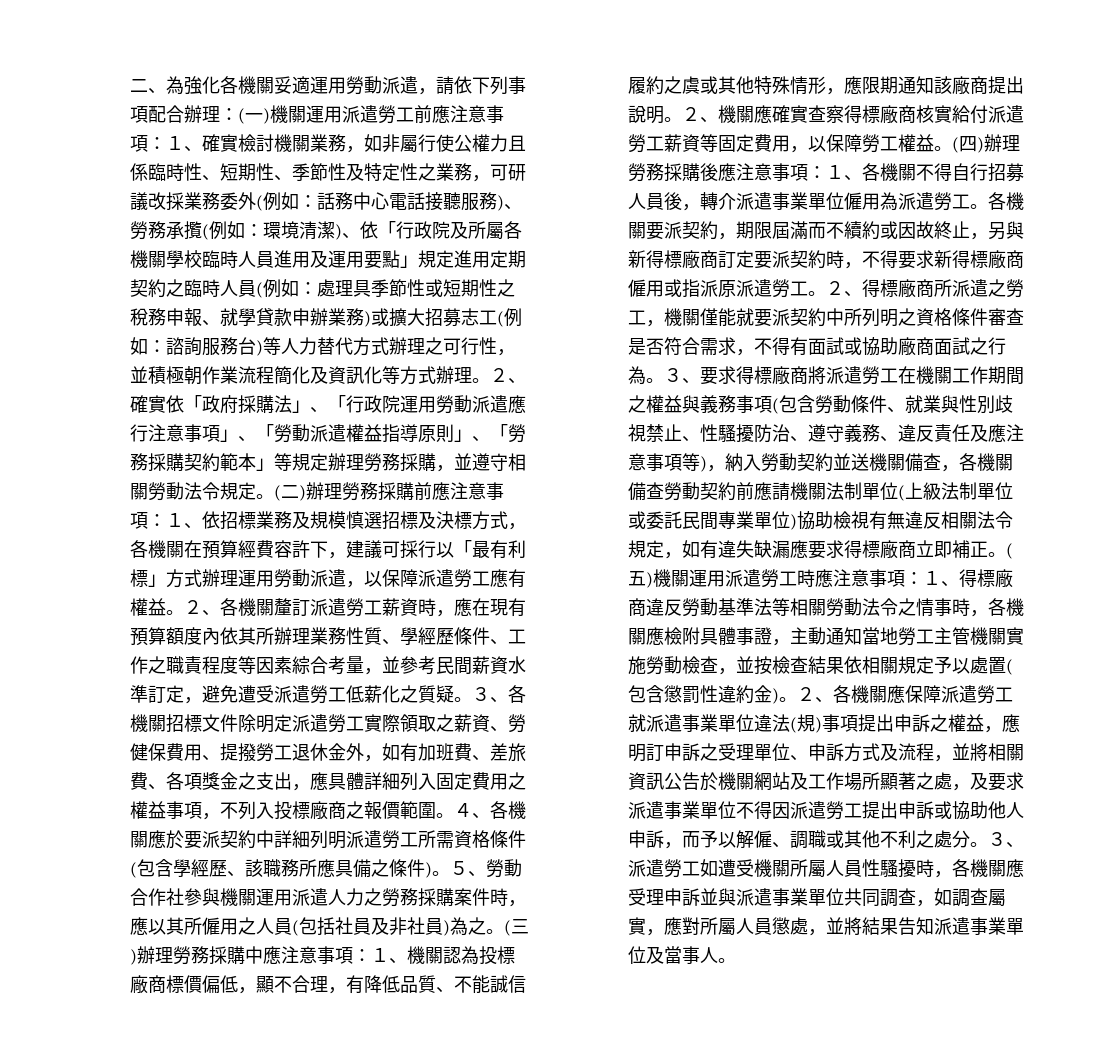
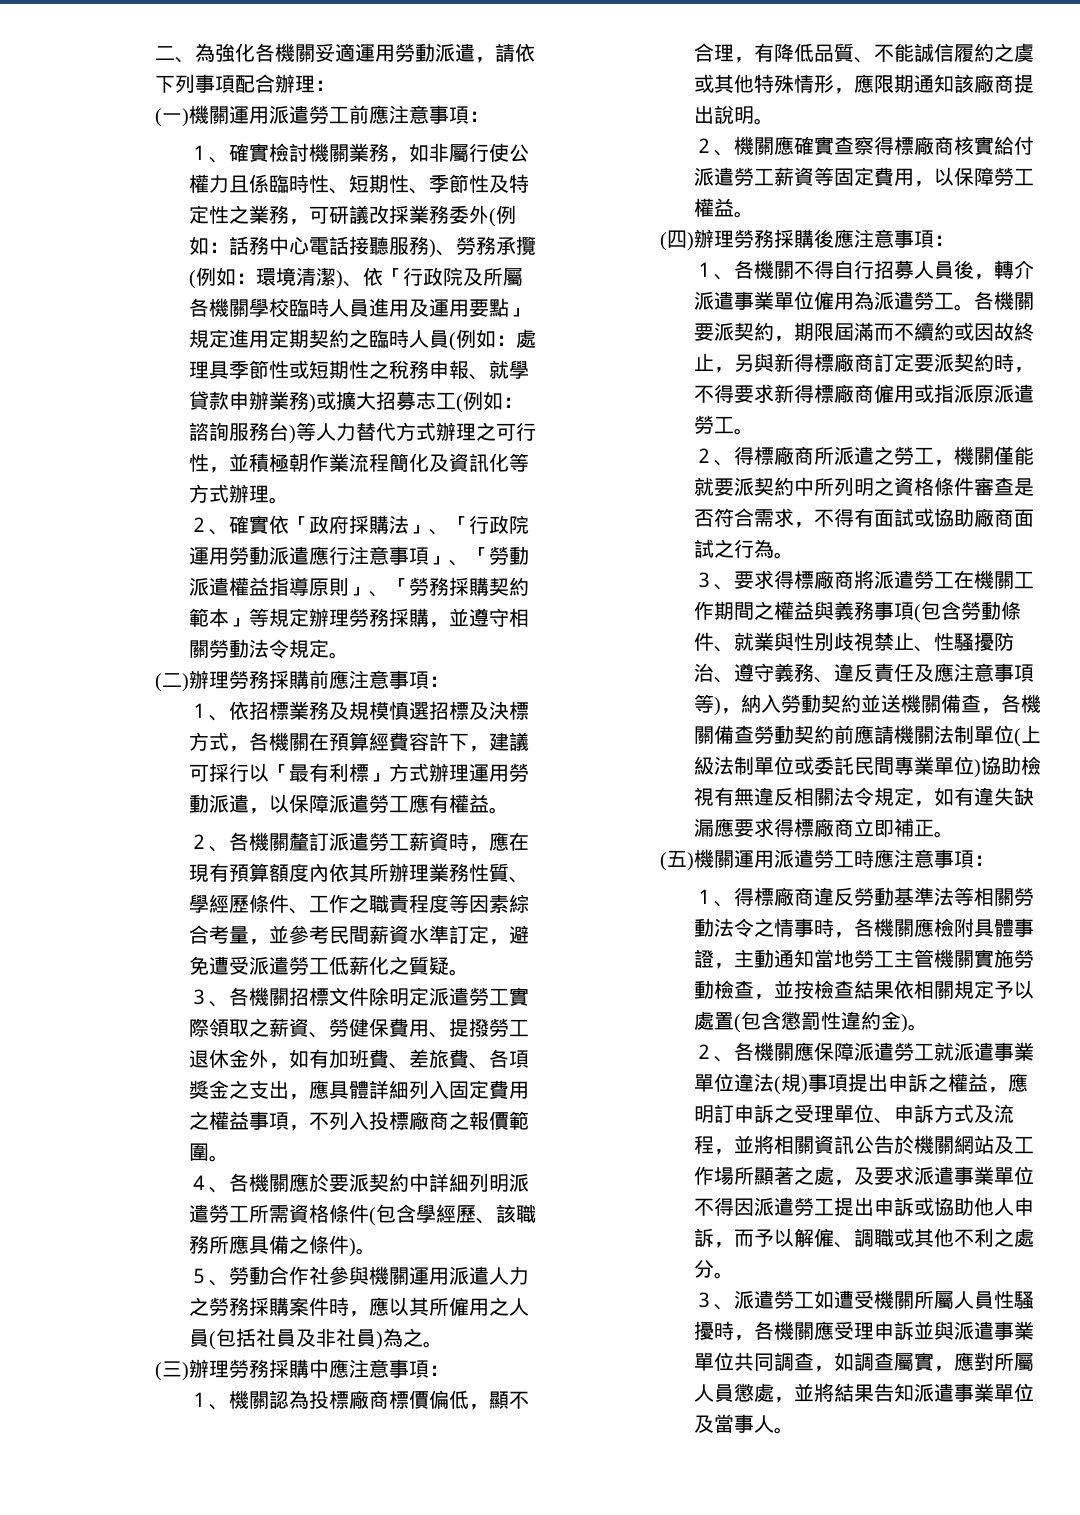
(238, 114) none -> (336, 85) //
(166, 143) none -> (490, 116) //
(490, 380) none -> (290, 500) //
(274, 496) none -> (350, 655) //
(166, 520) none -> (450, 681) //
(184, 612) none -> (510, 810) //
(472, 699) none -> (470, 972) //
(454, 815) none -> (230, 1158) //
(450, 873) none -> (377, 1251) //
(504, 931) none -> (444, 1344) //
(371, 955) none -> (450, 1370) //
(682, 119) none -> (775, 121) //
(952, 148) none -> (755, 214) //
(826, 172) none -> (955, 240) //
(826, 293) none -> (755, 431) //
(664, 380) none -> (795, 555) //
(1006, 554) none -> (955, 834) //
(923, 578) none -> (995, 860) //
(797, 699) none -> (929, 1027) //
(988, 844) none -> (735, 1275) //

